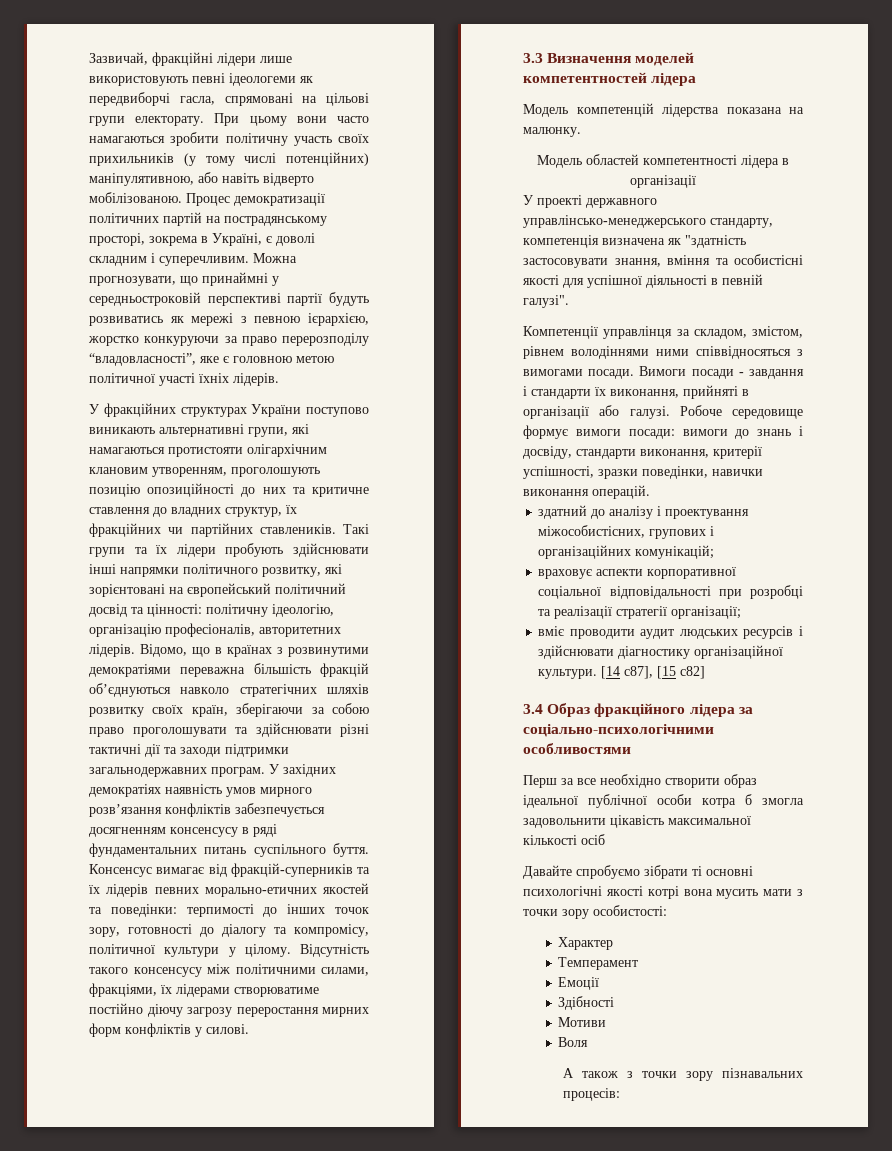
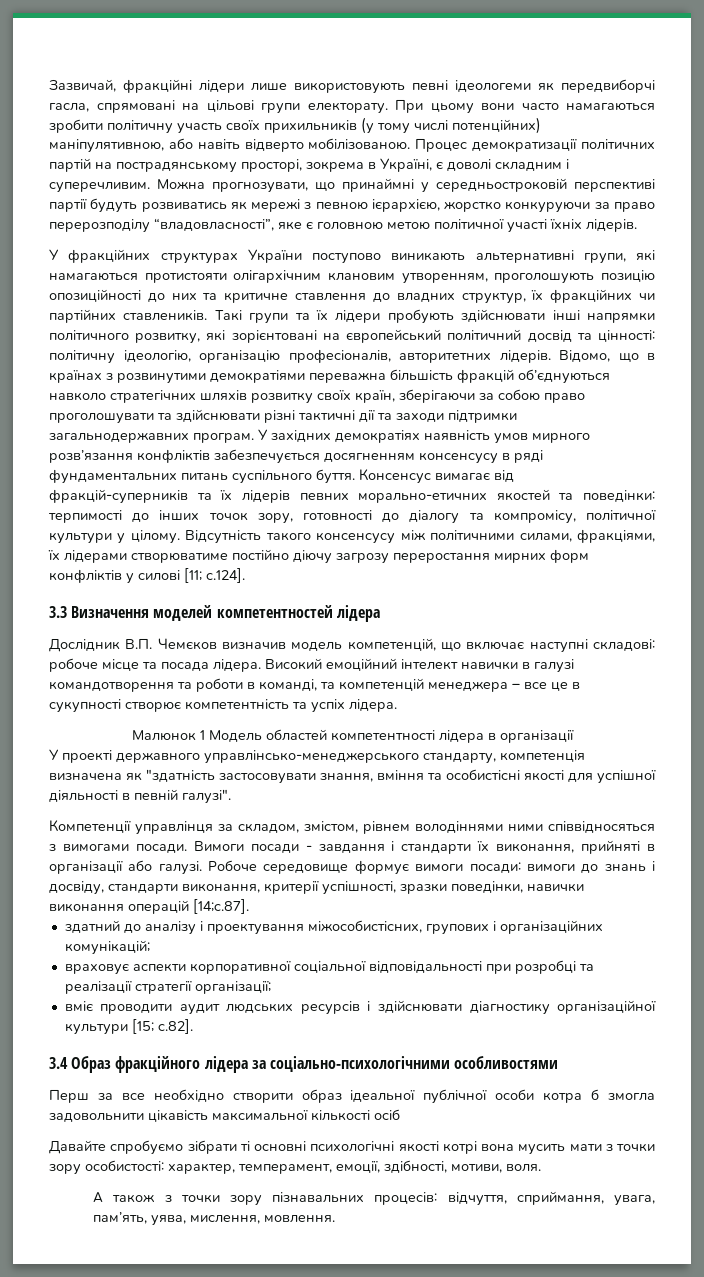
[206,1024,249,1034] силові. -> [138,568,245,583] силові [11; с.124].
[523,103,804,117] [523,127,581,137] Модель компетенцій лідерства показана на малюнку. // -> [49,638,655,653] [49,658,574,673] [49,678,580,692] [49,699,397,713] [131,730,205,741] Дослідник В.П. Чемєков визначив модель компетенцій, що включає наступні складові: робоче місце та посада лідера. Високий емоційний інтелект навички в галузі командотворення та роботи в команді, та компетенцій менеджера – все це в сукупності створює компетентність та успіх лідера. // Малюнок 1
[592,485,650,499] операцій. -> [128,899,249,914] операцій [14;c.87].
[538,666,706,679] культури. [14 c87], [15 c82] -> [64,1019,193,1035] культури [15; c.82].
[558,937,614,950] [558,957,639,970] [558,977,600,990] [558,996,615,1010] [558,1017,607,1027] [558,1037,589,1047] // Характер // Темперамент // Емоції // Здібності // Мотиви // Воля -> [168,1160,541,1174] характер, темперамент, емоції, здібності, мотиви, воля.
(620, 1094) none -> [447,1191,655,1206] [93,1212,336,1226] відчуття, сприймання, увага, пам’ять, уява, мислення, мовлення.

